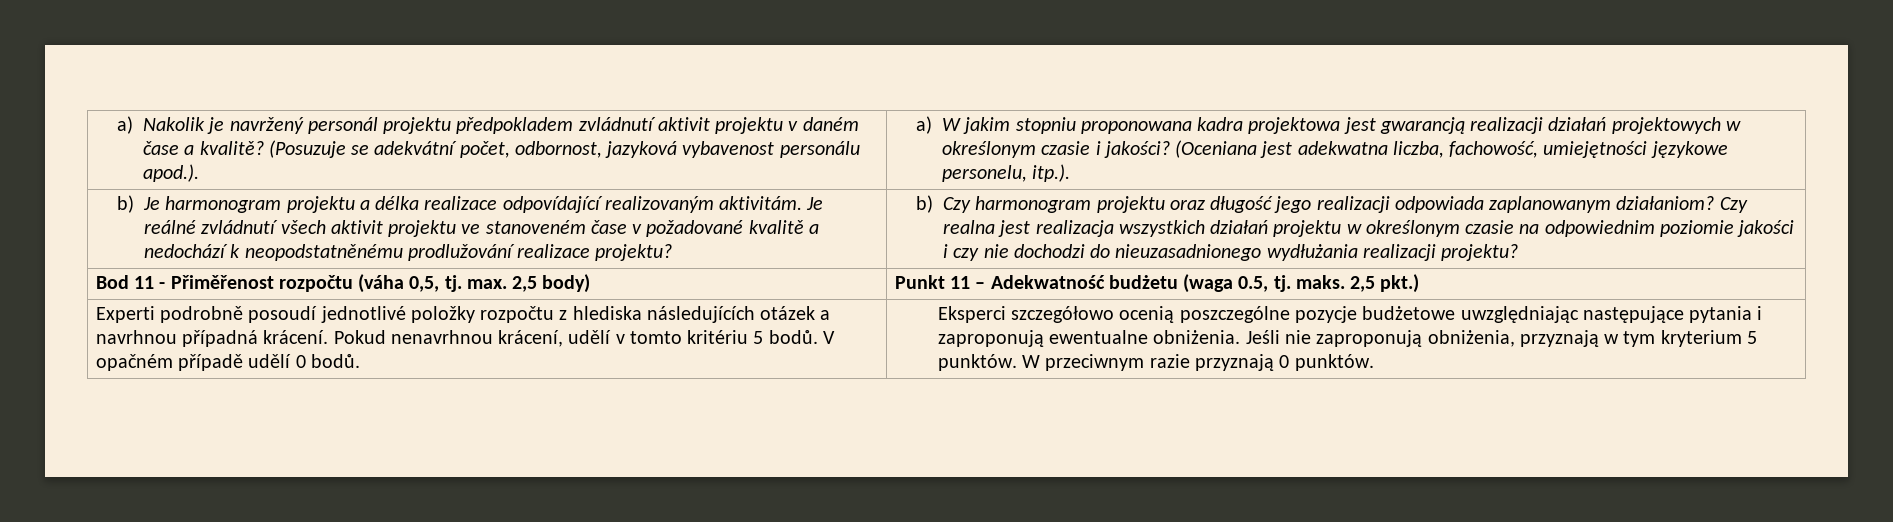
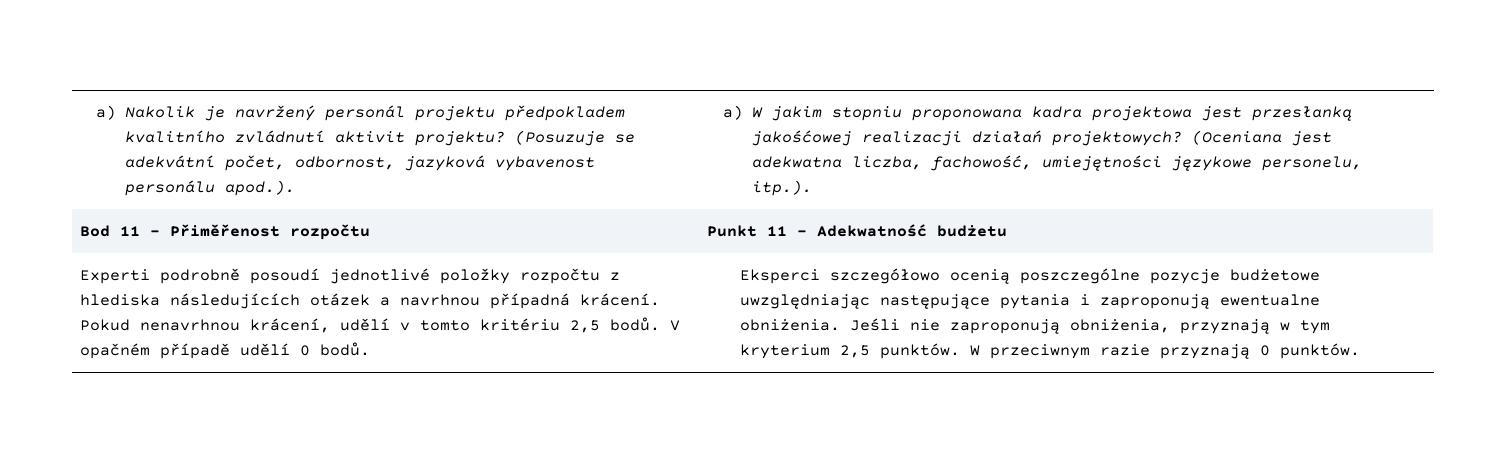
(574, 125) none -> [124,130,225,143] kvalitního
[715,117,859,134] [143,141,264,155] projektu v daném čase a kvalitě? -> [414,131,505,146] projektu?
[1379,117,1741,134] [942,141,1170,158] gwarancją realizacji działań projektowych w określonym czasie i jakości? -> [1251,106,1352,121] [751,130,1182,146] przesłanką jakośćowej realizacji działań projektowych?
[117,195,824,213] [144,220,819,237] [144,244,673,261] [916,195,1748,213] [943,220,1795,237] [943,244,1519,261] // b) Je harmonogram projektu a délka realizace odpovídající realizovaným aktivitám. Je reálné zvládnutí všech aktivit projektu ve stanoveném čase v požadované kvalitě a nedochází k neopodstatněnému prodlužování realizace projektu? | b) Czy harmonogram projektu oraz długość jego realizacji odpowiada zaplanowanym działaniom? Czy realna jest realizacja wszystkich działań projektu w określonym czasie na odpowiednim poziomie jakości i czy nie dochodzi do nieuzasadnionego wydłużania realizacji projektu? -> (812, 188) none
[358,274,591,293] (váha 0,5, tj. max. 2,5 body) -> (370, 232) none
[1183,274,1420,293] (waga 0.5, tj. maks. 2,5 pkt.) -> (1007, 231) none
[753,331,764,344] 5 -> [569,320,600,333] 2,5
[1746,331,1757,344] 5 -> [839,345,870,358] 2,5

